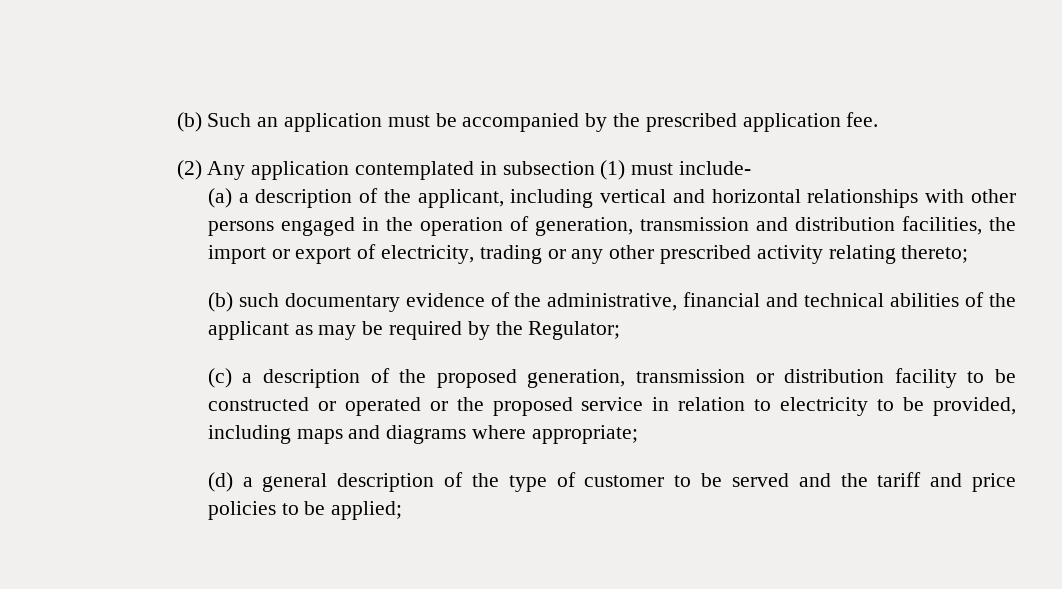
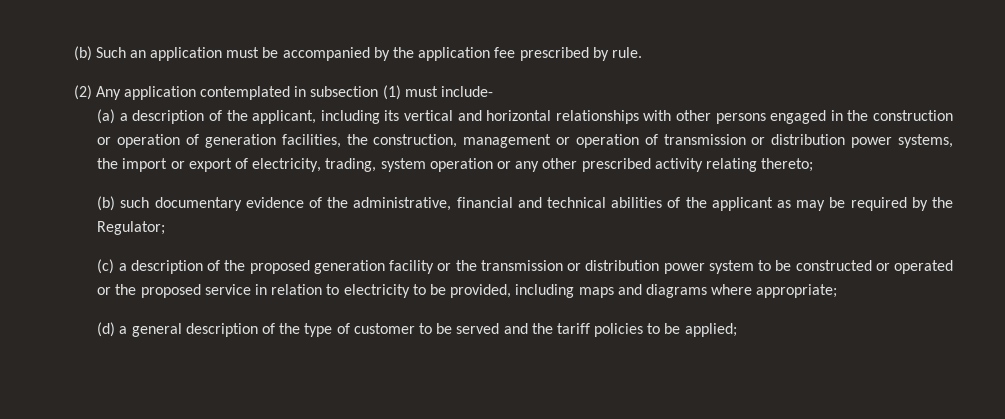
[645,112,879,132] prescribed application fee. -> [418,47,642,61] application fee prescribed by rule.
(594, 198) none -> [384,110,400,121] its
[419,216,982,236] operation of generation, transmission and distribution facilities, -> [872,110,953,121] [97,134,954,148] construction or operation of generation facilities, the construction, management or operation of transmission or distribution power systems,
[479,245,542,264] trading -> [325,158,493,172] trading, system operation
[527,368,957,388] generation, transmission or distribution facility -> [313,260,754,274] generation facility or the transmission or distribution power system
[930,473,1017,492] and price -> (590, 328) none

